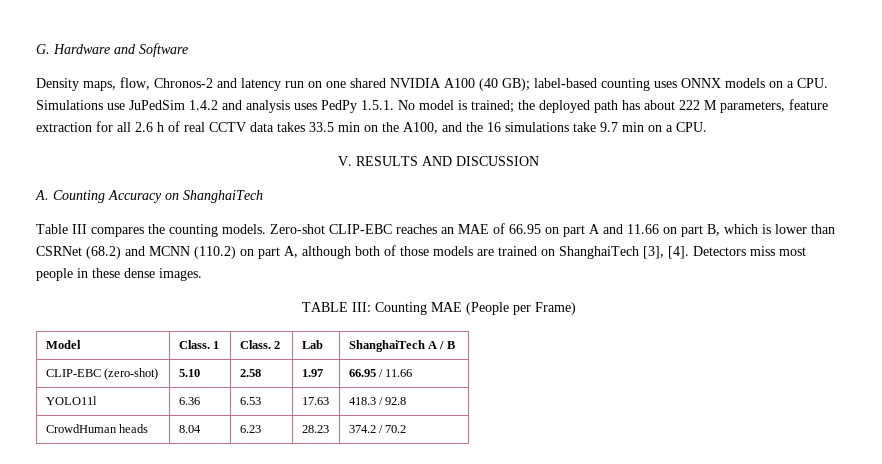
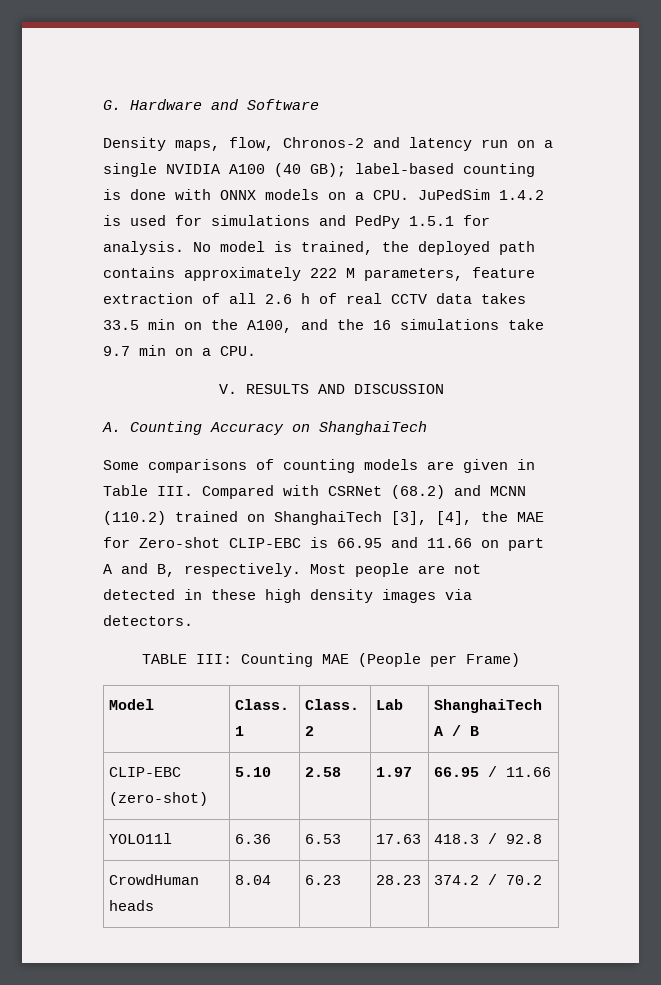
[326,78,386,88] one shared -> [544,140,553,148] [103,163,157,177] a single
[654,81,677,88] uses -> [103,189,211,200] is done with
[36,100,394,113] Simulations use JuPedSim 1.4.2 and analysis uses PedPy 1.5.1. -> [418,189,544,200] [103,215,490,229] [103,241,184,255] JuPedSim 1.4.2 is used for simulations and PedPy 1.5.1 for analysis.
[471,100,514,113] trained; -> [301,241,373,255] trained,
[622,100,675,110] has about -> [103,267,301,281] contains approximately
[96,121,113,132] for -> [202,293,220,304] of
[36,223,835,237] Table III compares the counting models. Zero-shot CLIP-EBC reaches an MAE of 66.95 on part A and 11.66 on part B, which is lower than -> [103,459,535,473] [103,485,319,499] Some comparisons of counting models are given in Table III. Compared with
[240,245,806,259] [36,268,202,281] on part A, although both of those models are trained on ShanghaiTech [3], [4]. Detectors miss most people in these dense images. -> [175,511,544,525] [103,537,544,551] [103,563,481,577] [103,589,472,603] [103,615,193,626] trained on ShanghaiTech [3], [4], the MAE for Zero-shot CLIP-EBC is 66.95 and 11.66 on part A and B, respectively. Most people are not detected in these high density images via detectors.

